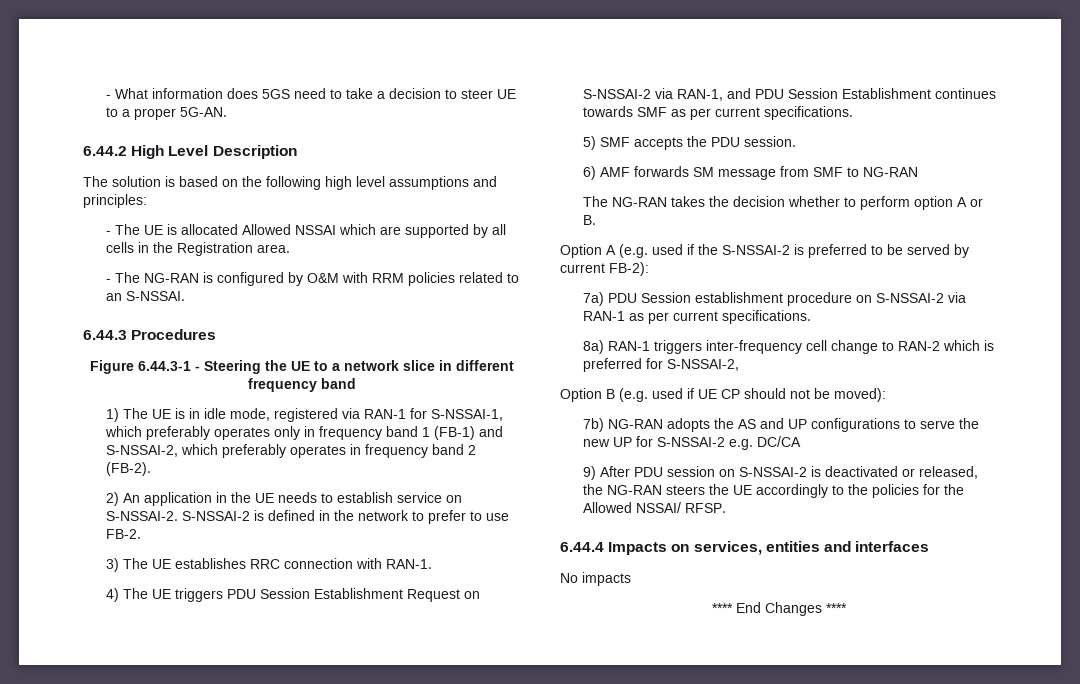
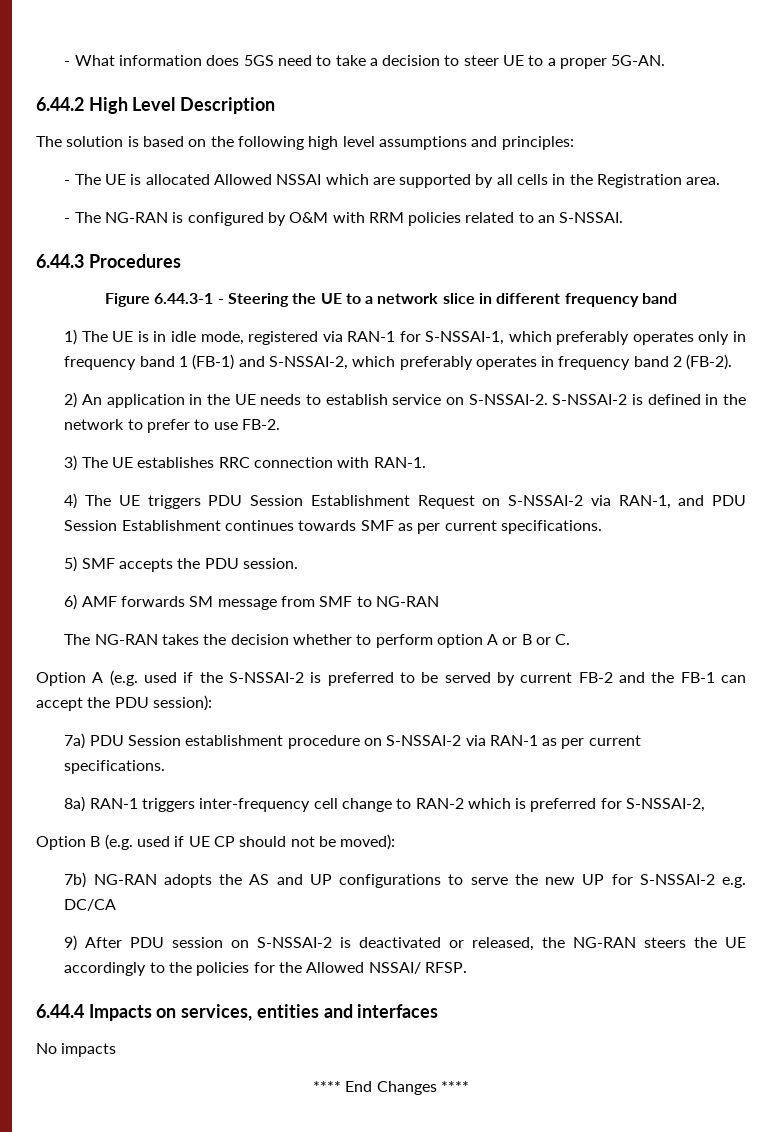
[583,215,597,225] B. -> [521,634,571,645] B or C.
[609,262,649,276] FB-2): -> [578,672,747,683] [36,695,212,711] FB-2 and the FB-1 can accept the PDU session):

